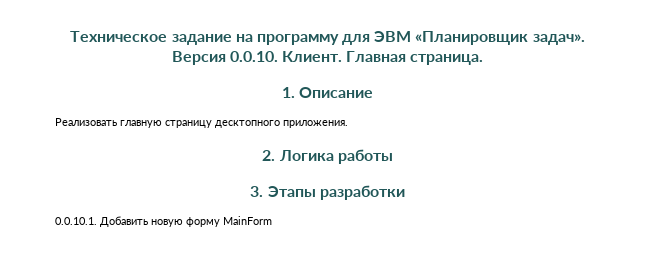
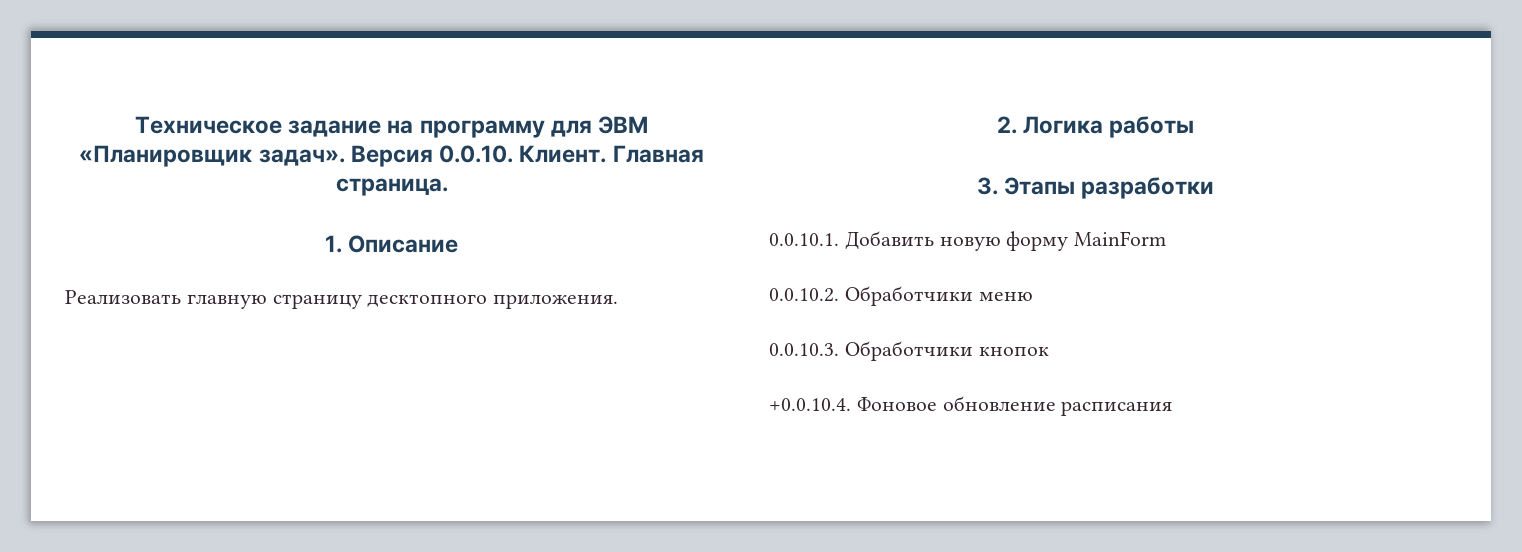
(272, 220) none -> [769,286,1033,306] [769,341,1049,361] [769,396,1173,416] // 0.0.10.2. Обработчики меню // 0.0.10.3. Обработчики кнопок // +0.0.10.4. Фоновое обновление расписания

